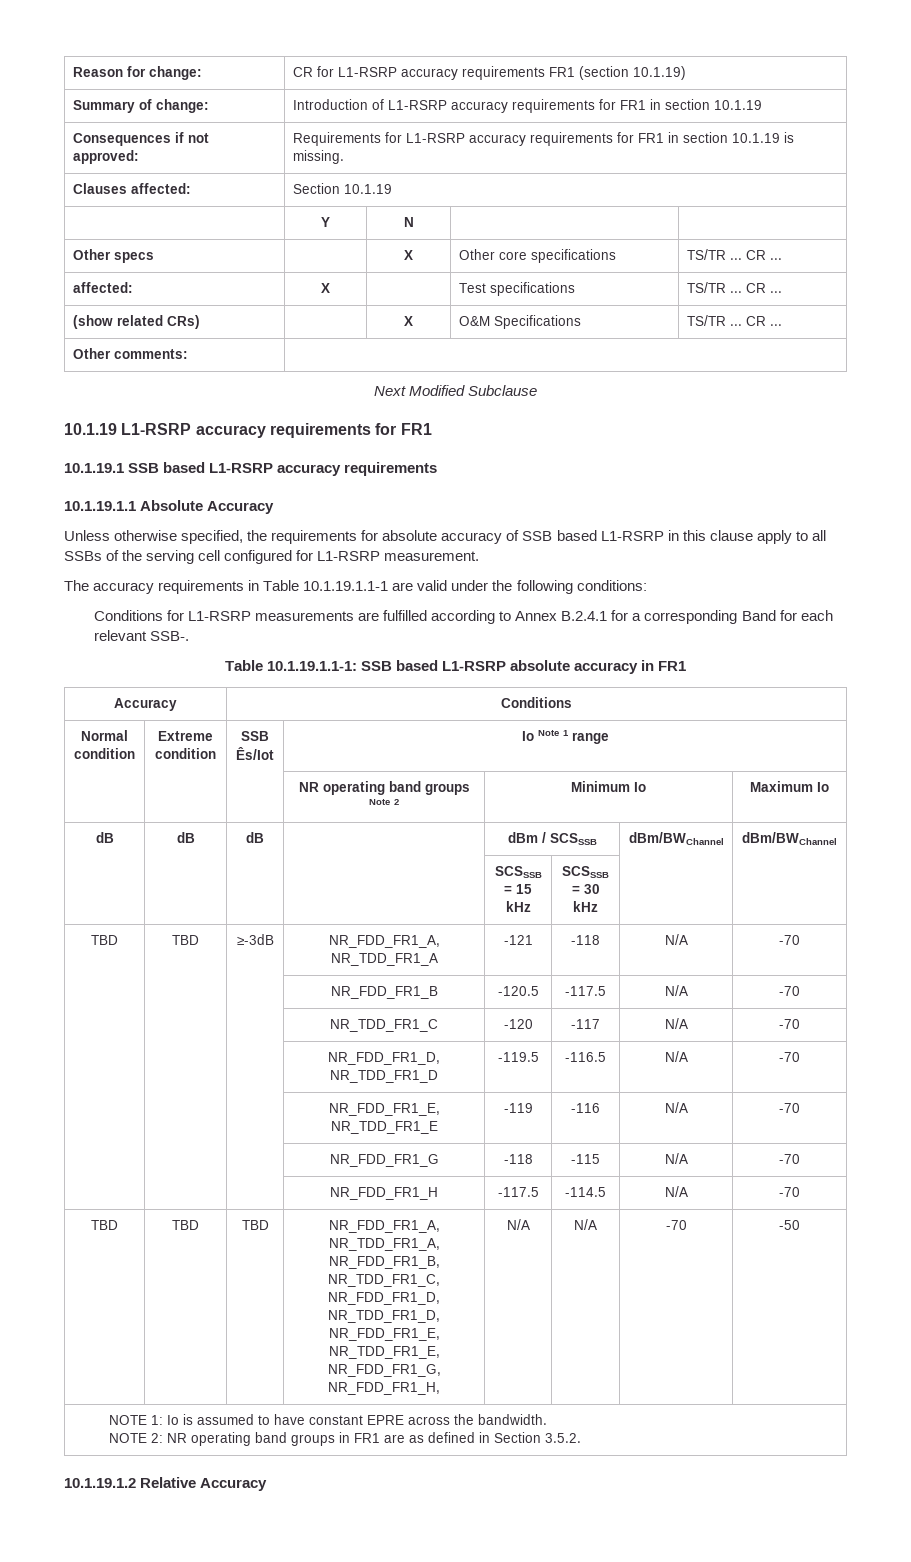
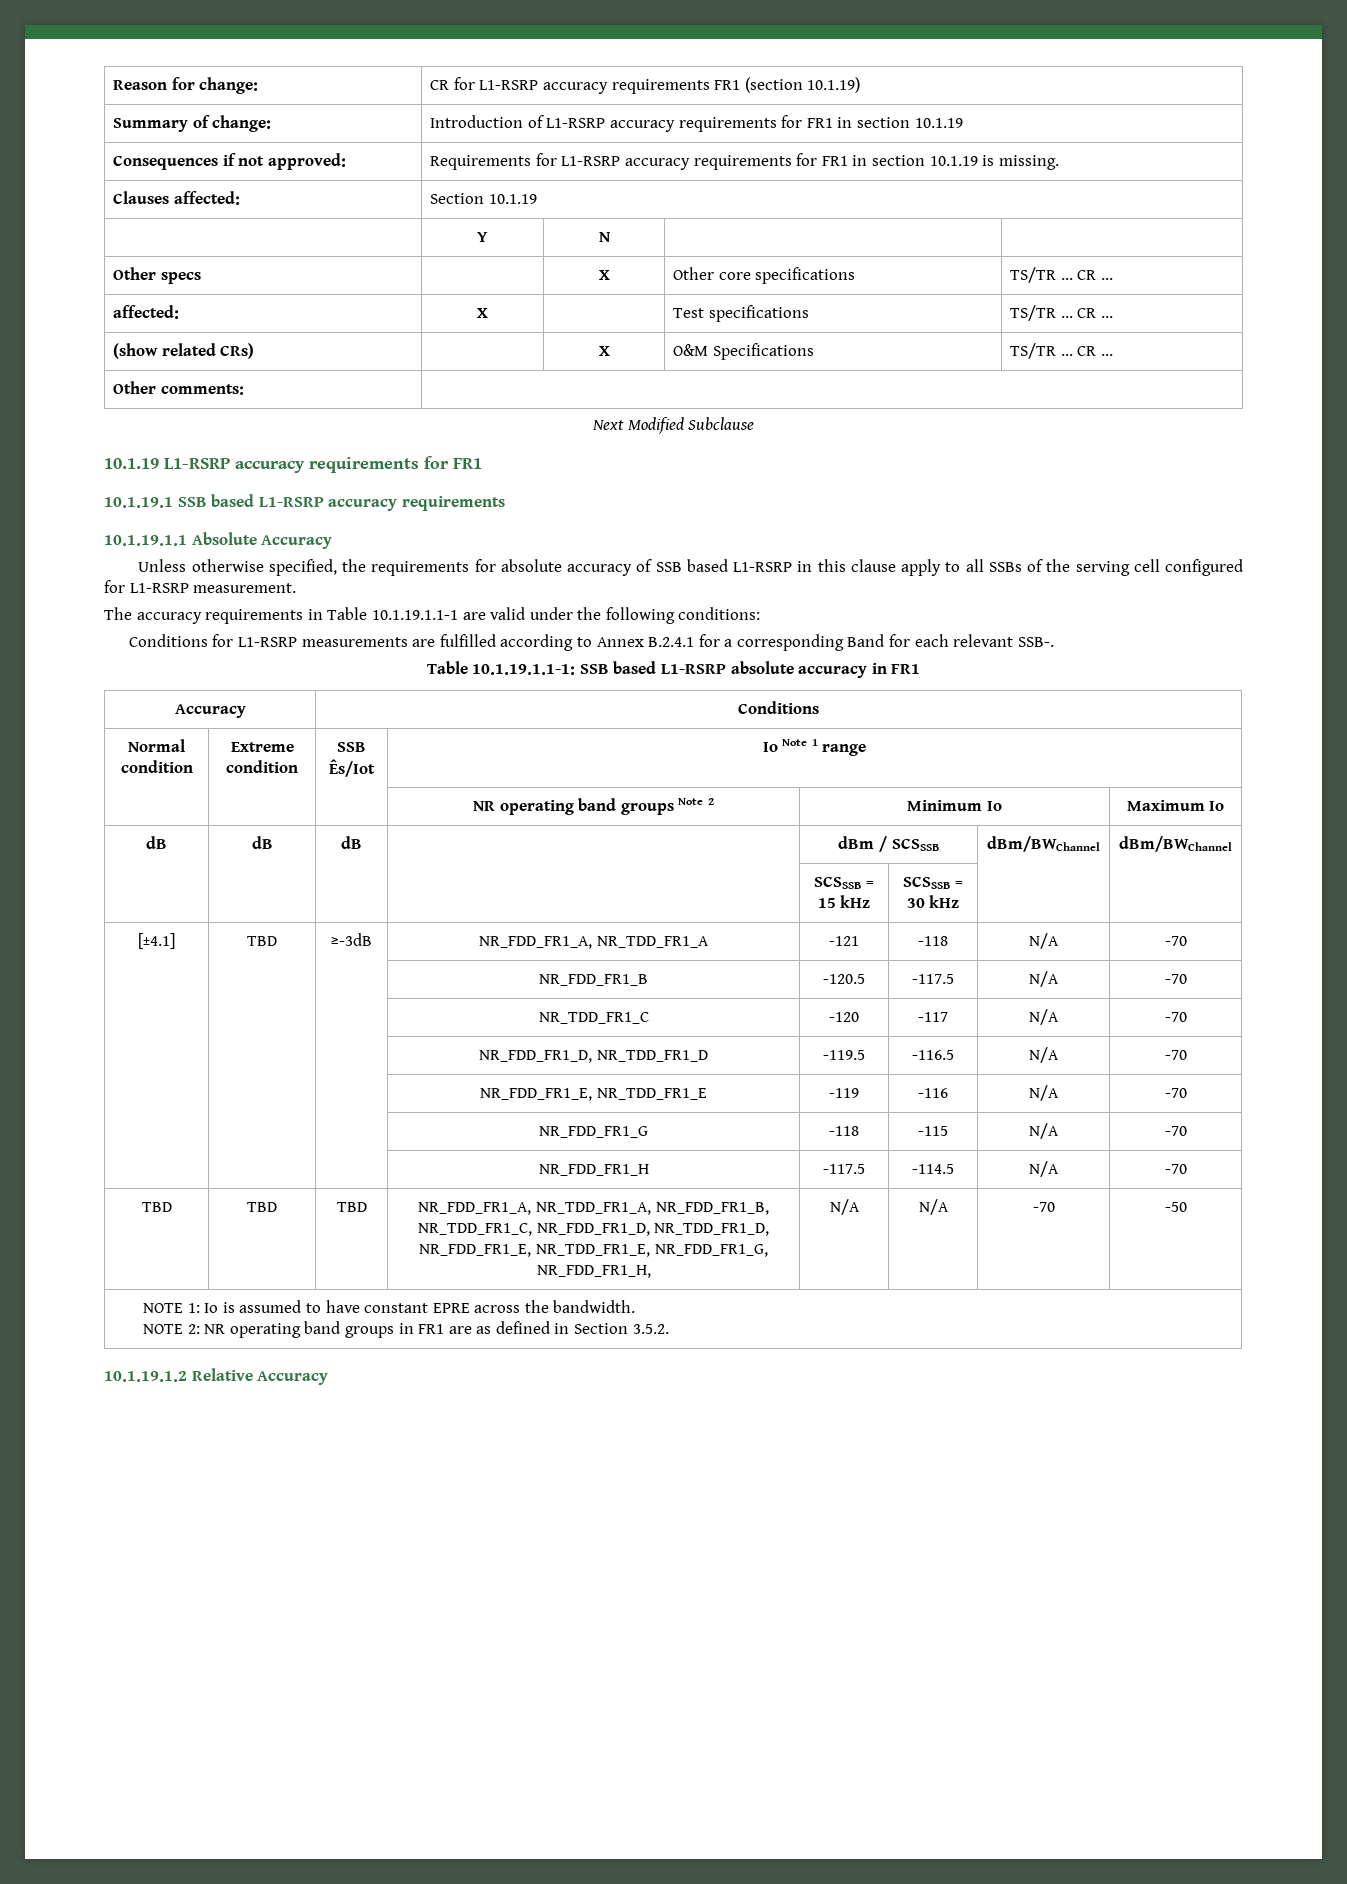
[91,935,118,945] TBD -> [138,933,175,949] [±4.1]

